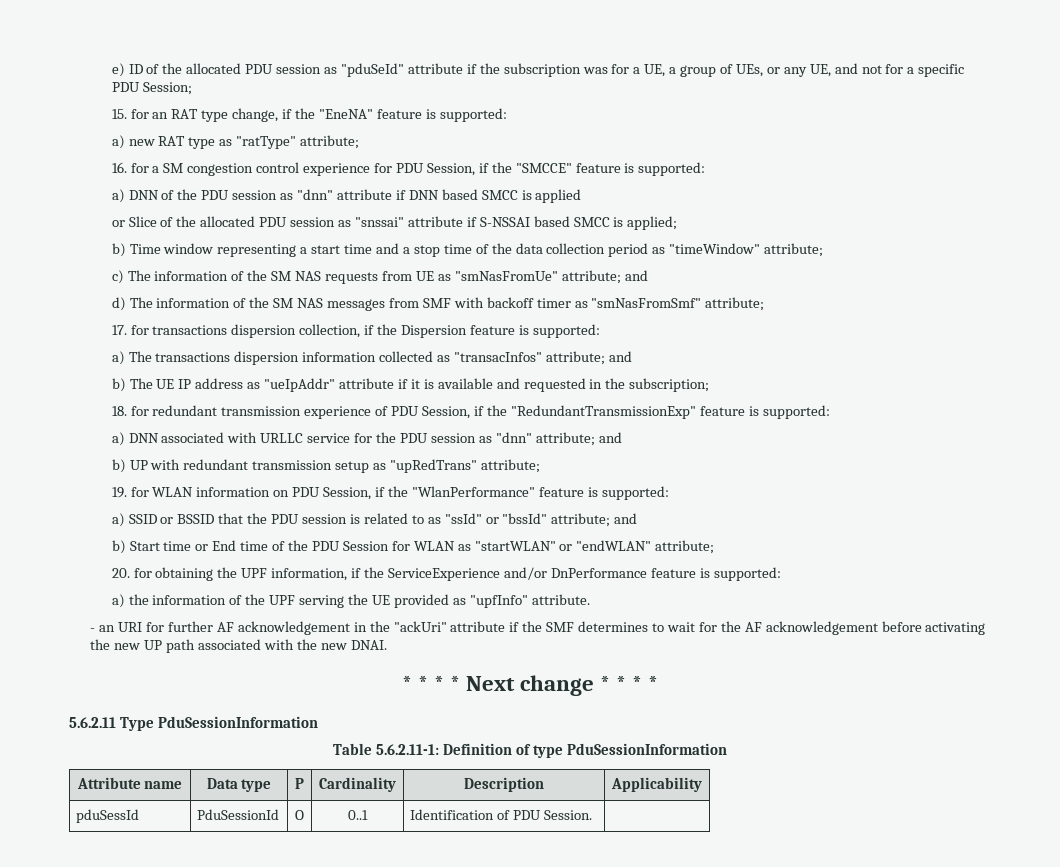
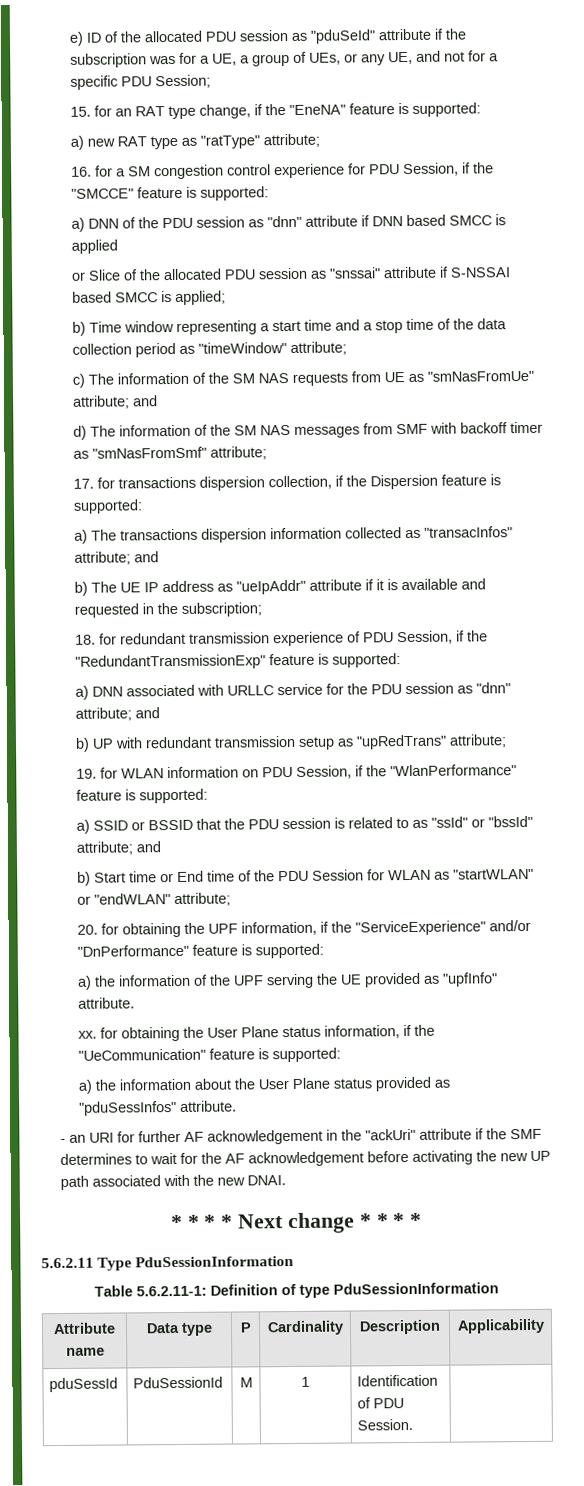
[387,567,647,581] ServiceExperience and/or DnPerformance -> [355,919,532,936] [77,944,190,957] "ServiceExperience" and/or "DnPerformance"
(590, 599) none -> [78,1024,436,1042] [78,1047,342,1063] [78,1076,451,1094] [79,1100,238,1116] // xx. for obtaining the User Plane status information, if the "UeCommunication" feature is supported: // a) the information about the User Plane status provided as "pduSessInfos" attribute.
[295,810,304,820] [348,810,368,820] O | 0..1 -> [239,1377,253,1388] [301,1376,310,1387] M | 1

